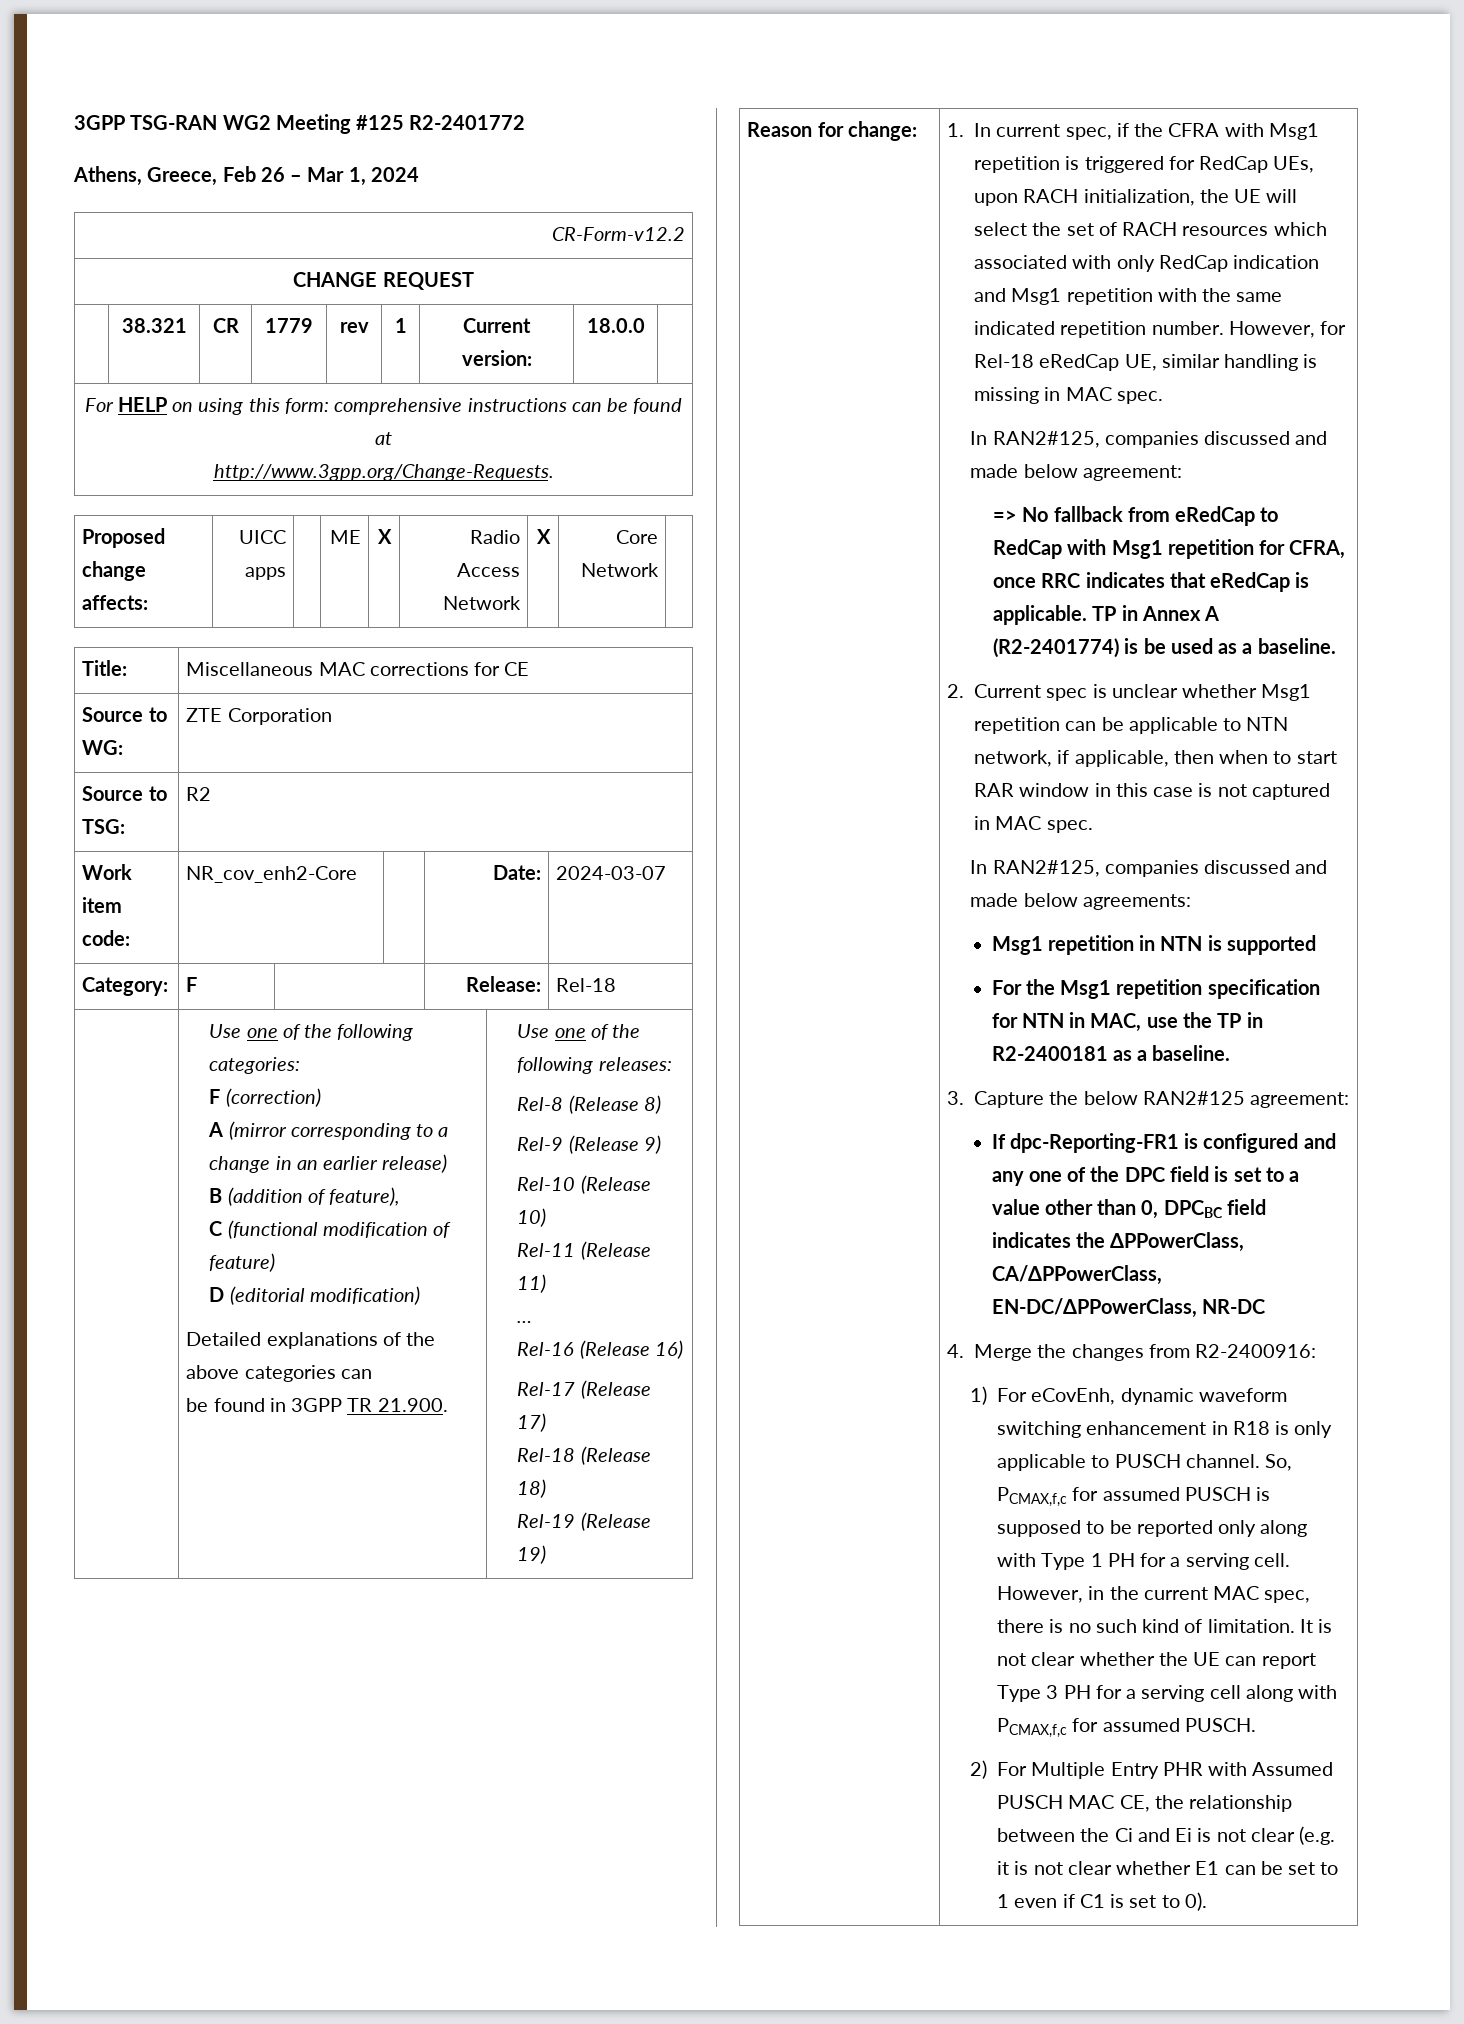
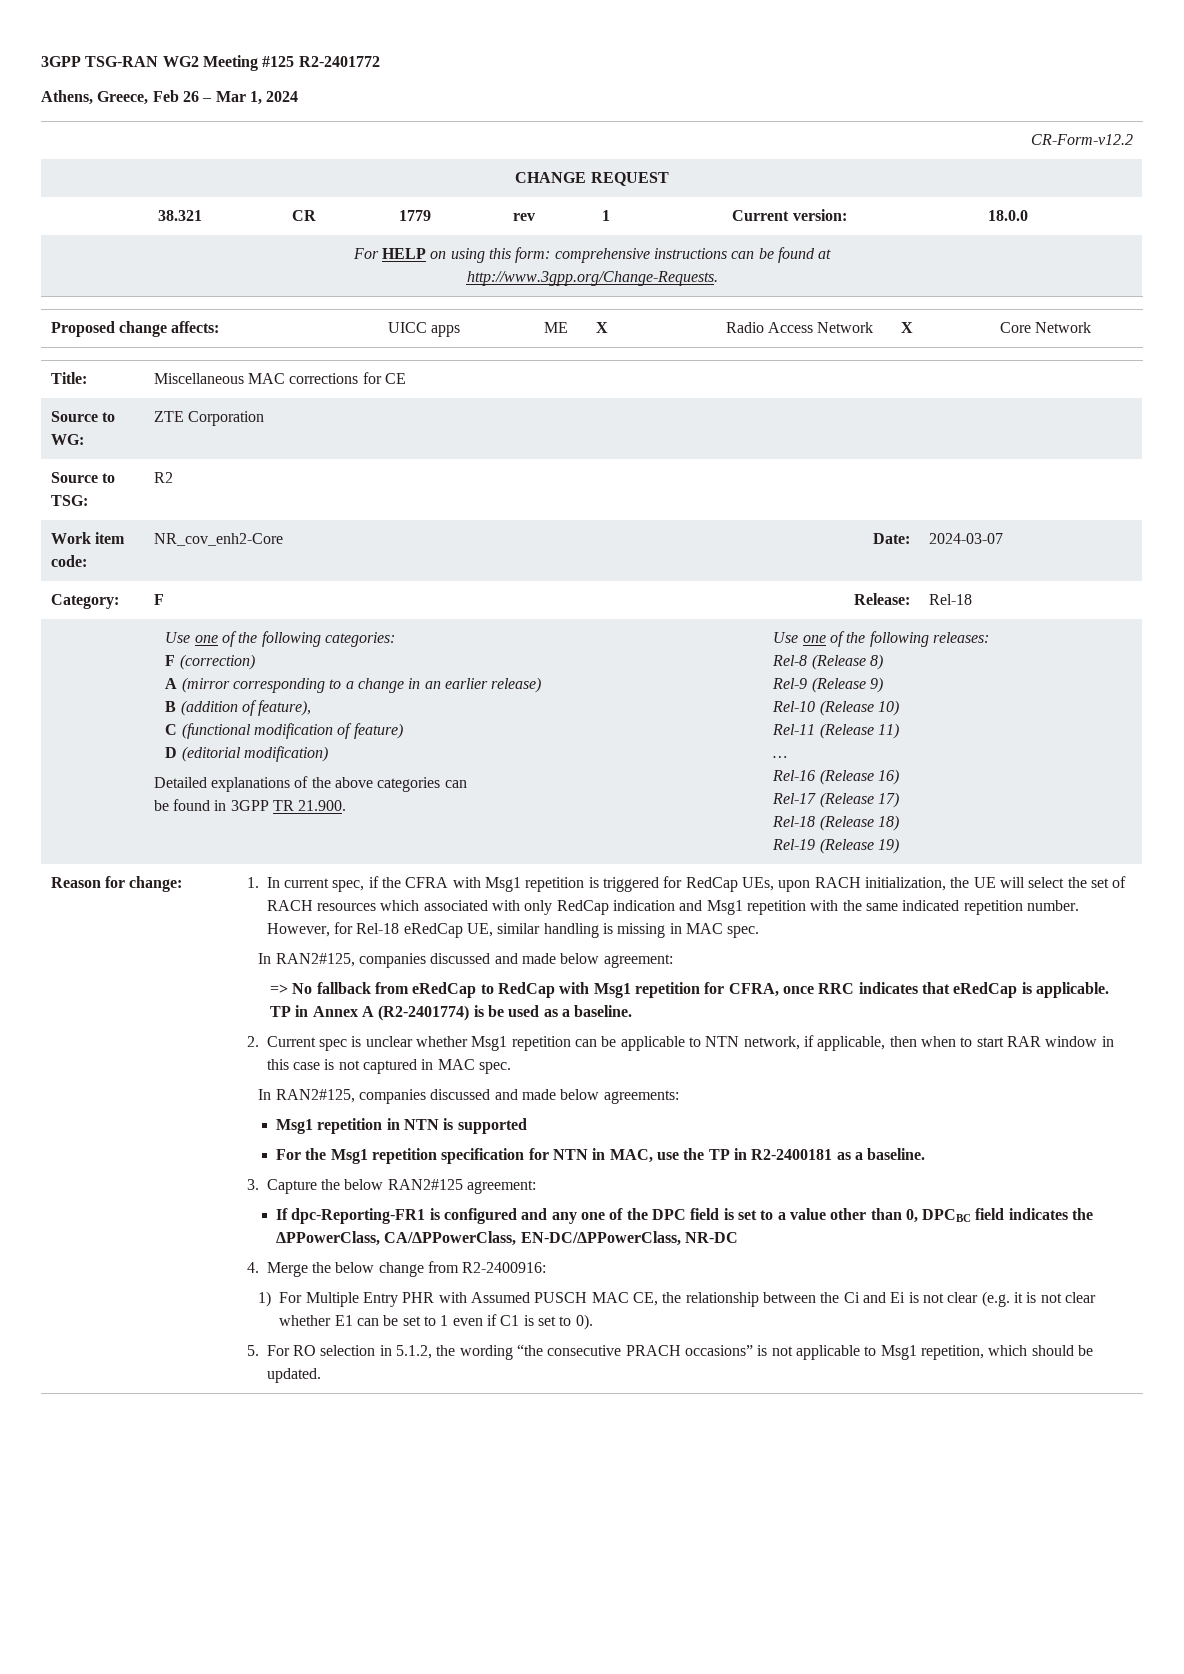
[1071,1344,1144,1361] changes -> [335,1262,424,1277] below change
[1031,1388,1287,1405] [996,1421,1333,1438] [996,1454,1293,1471] [996,1487,1271,1507] [996,1520,1308,1537] [996,1553,1290,1570] [996,1586,1311,1603] [996,1619,1333,1633] [996,1652,1316,1669] [996,1685,1338,1702] [996,1718,1256,1738] [970,1760,1027,1779] eCovEnh, dynamic waveform switching enhancement in R18 is only applicable to PUSCH channel. So, PCMAX,f,c for assumed PUSCH is supposed to be reported only along with Type 1 PH for a serving cell. However, in the current MAC spec, there is no such kind of limitation. It is not clear whether the UE can report Type 3 PH for a serving cell along with PCMAX,f,c for assumed PUSCH. // 2) For -> (303, 1297) none
(1207, 1901) none -> [246,1344,1093,1360] [266,1368,321,1383] // 5. For RO selection in 5.1.2, the wording “the consecutive PRACH occasions” is not applicable to Msg1 repetition, which should be updated.

